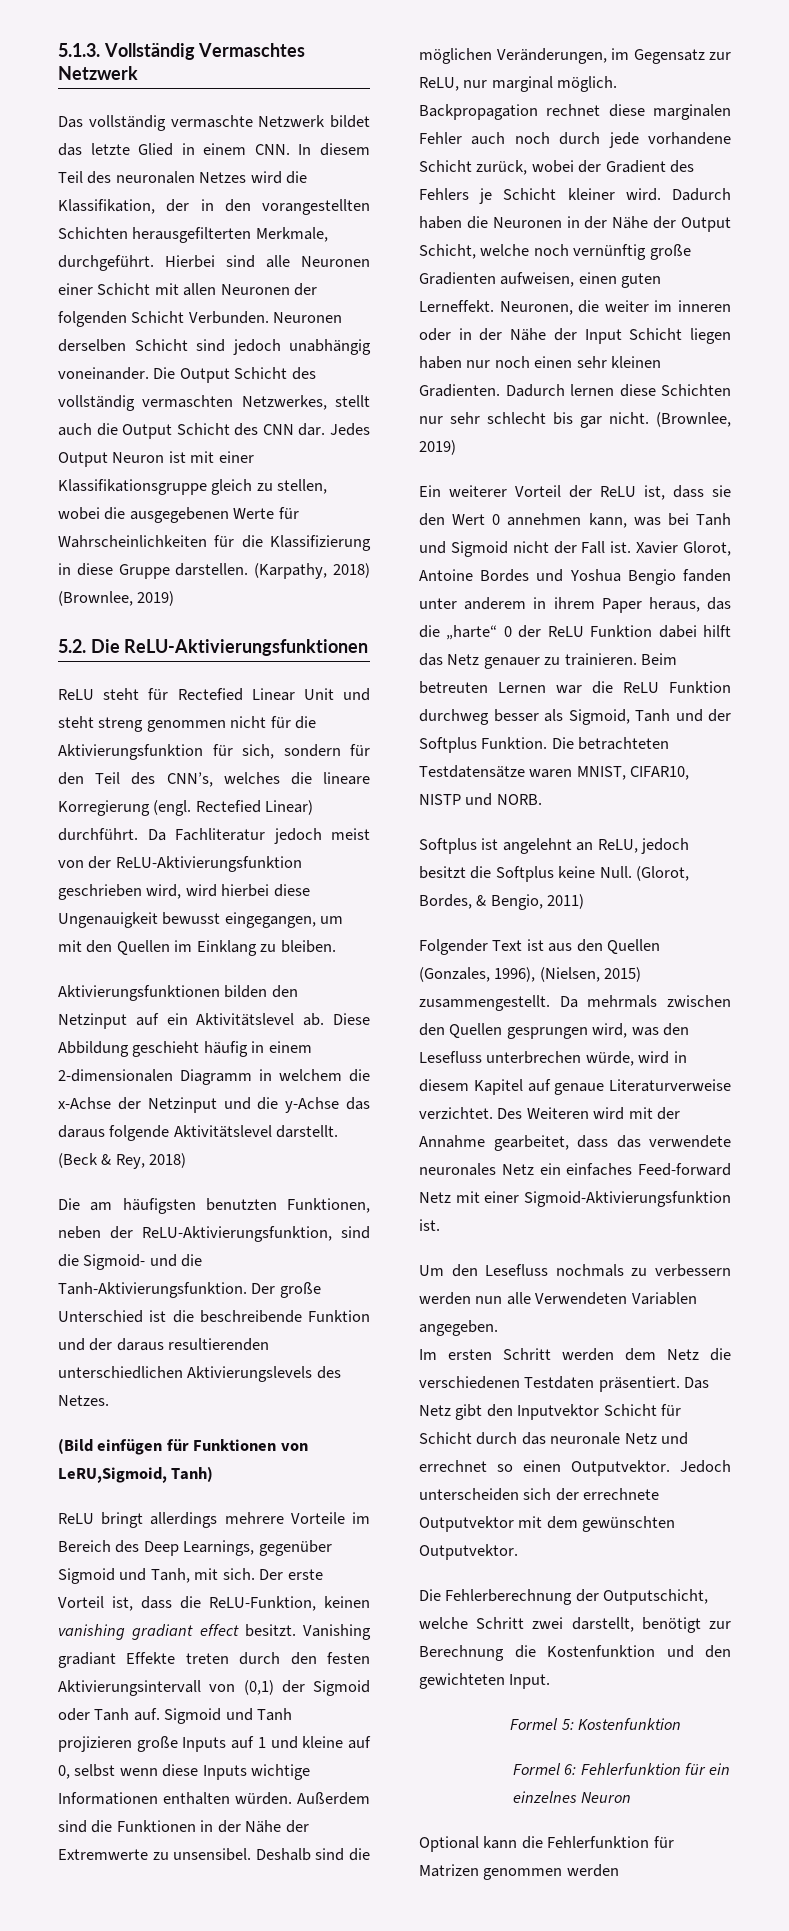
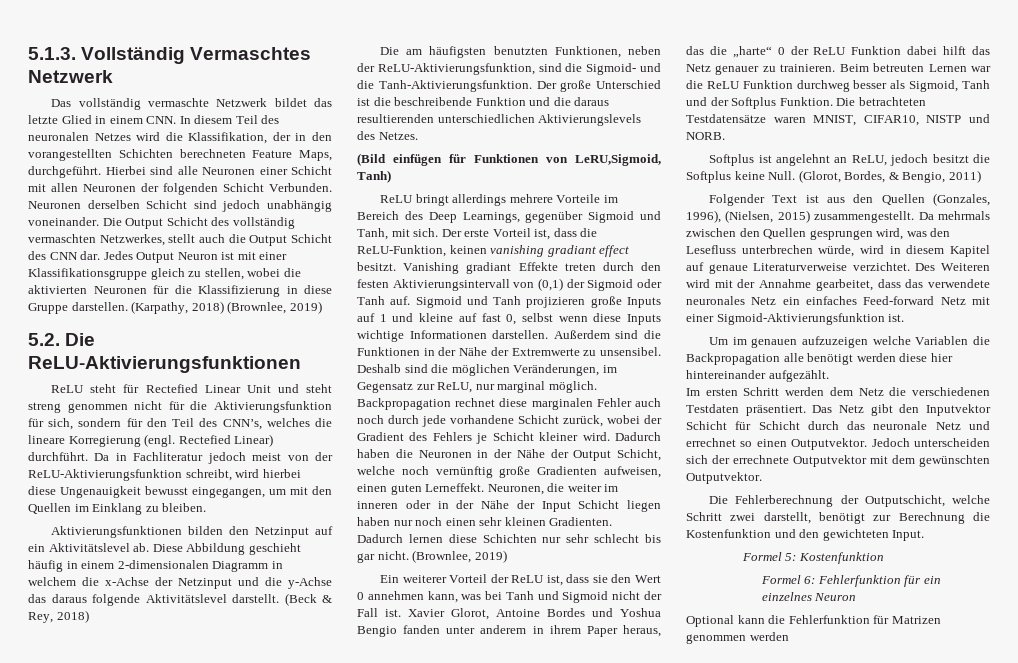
[132,227,328,243] herausgefilterten Merkmale, -> [179,149,332,161] berechneten Feature Maps,
[129,507,299,523] [58,535,207,548] ausgegebenen Werte für Wahrscheinlichkeiten -> [28,285,147,294] aktivierten Neuronen
(166, 835) none -> [115,453,127,461] in
[58,884,182,900] geschrieben wird, -> [185,469,232,481] schreibt,
[89,1338,113,1351] der -> [553,97,571,106] die
(372, 1742) none -> [481,313,501,322] fast
[163,1792,292,1805] enthalten würden. -> [492,330,549,339] darstellen.
[451,1264,731,1277] [419,1292,697,1305] [419,1320,498,1336] den Lesefluss nochmals zu verbessern werden nun alle Verwendeten Variablen angegeben. -> [732,336,990,348] [686,353,953,365] [686,370,829,382] im genauen aufzuzeigen welche Variablen die Backpropagation alle benötigt werden diese hier hintereinander aufgezählt.

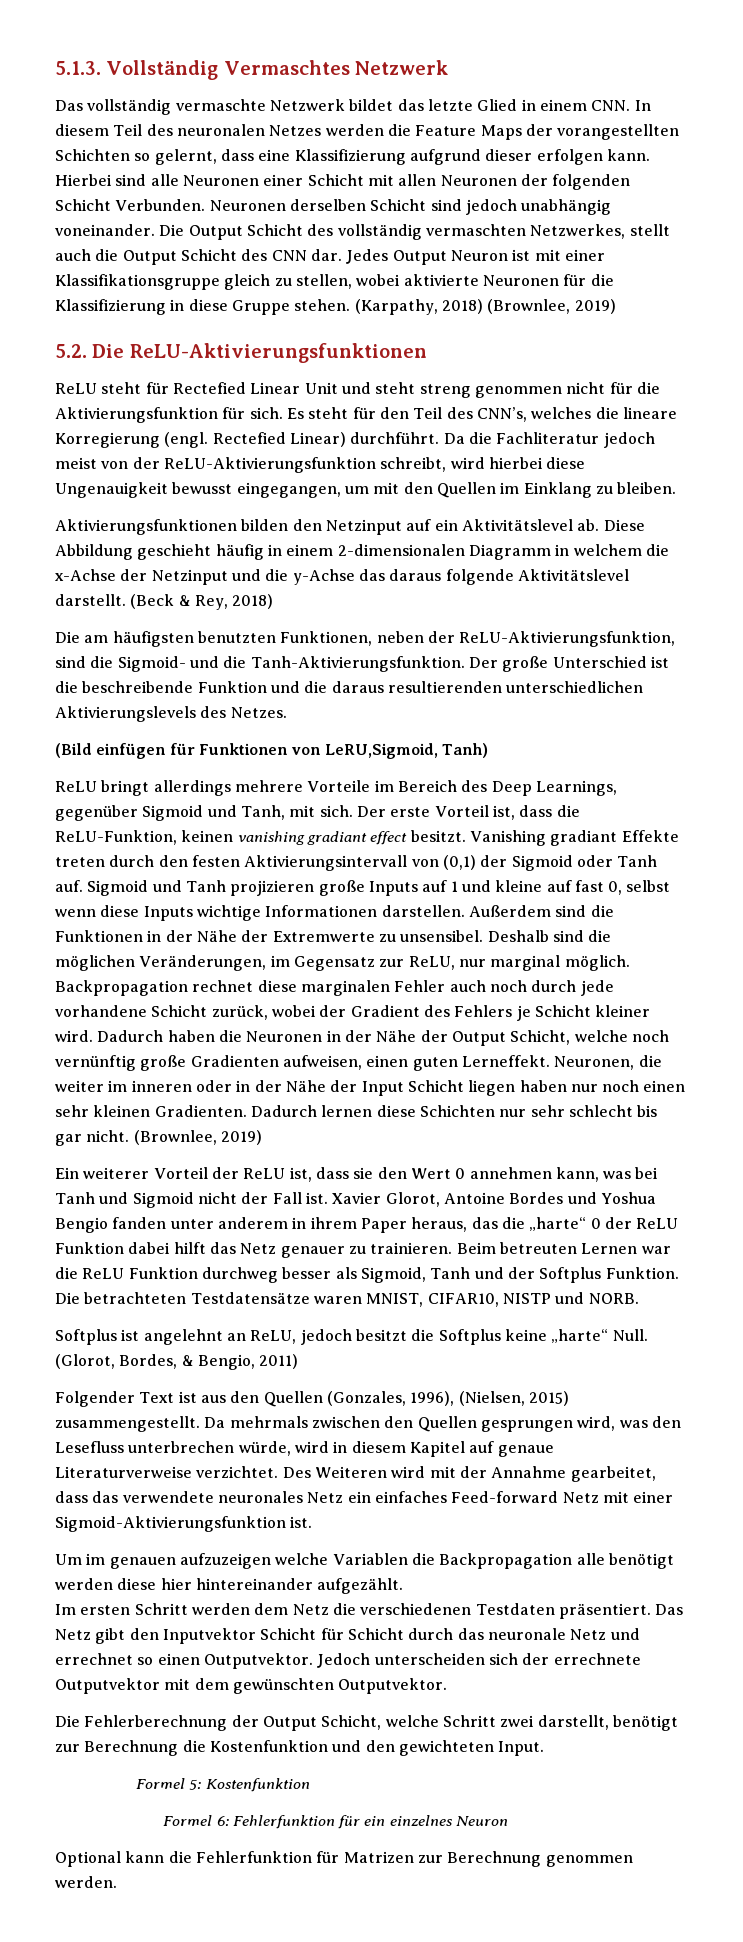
[136,132,332,144] [28,149,332,161] [28,166,101,178] wird die Klassifikation, der in den vorangestellten Schichten berechneten Feature Maps, durchgeführt. -> [325,124,680,140] [55,149,650,165] werden die Feature Maps der vorangestellten Schichten so gelernt, dass eine Klassifizierung aufgrund dieser erfolgen kann.
[283,268,301,277] [28,285,87,294] die aktivierten -> [403,274,479,286] aktivierte
[71,302,128,311] darstellen. -> [294,299,351,311] stehen.
[48,418,122,430] sich, sondern -> [249,407,349,419] sich. Es steht
[115,453,127,461] in -> [468,432,492,444] die
(765, 175) none -> [551,1329,609,1343] „harte“
[864,495,945,507] Outputschicht, -> [262,1715,382,1731] Output Schicht,
[686,632,789,644] genommen werden -> [417,1851,633,1867] [55,1876,117,1888] zur Berechnung genommen werden.

